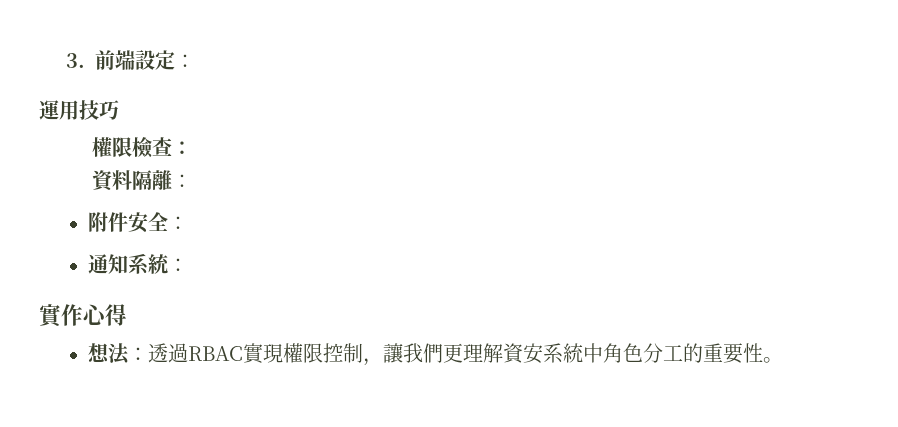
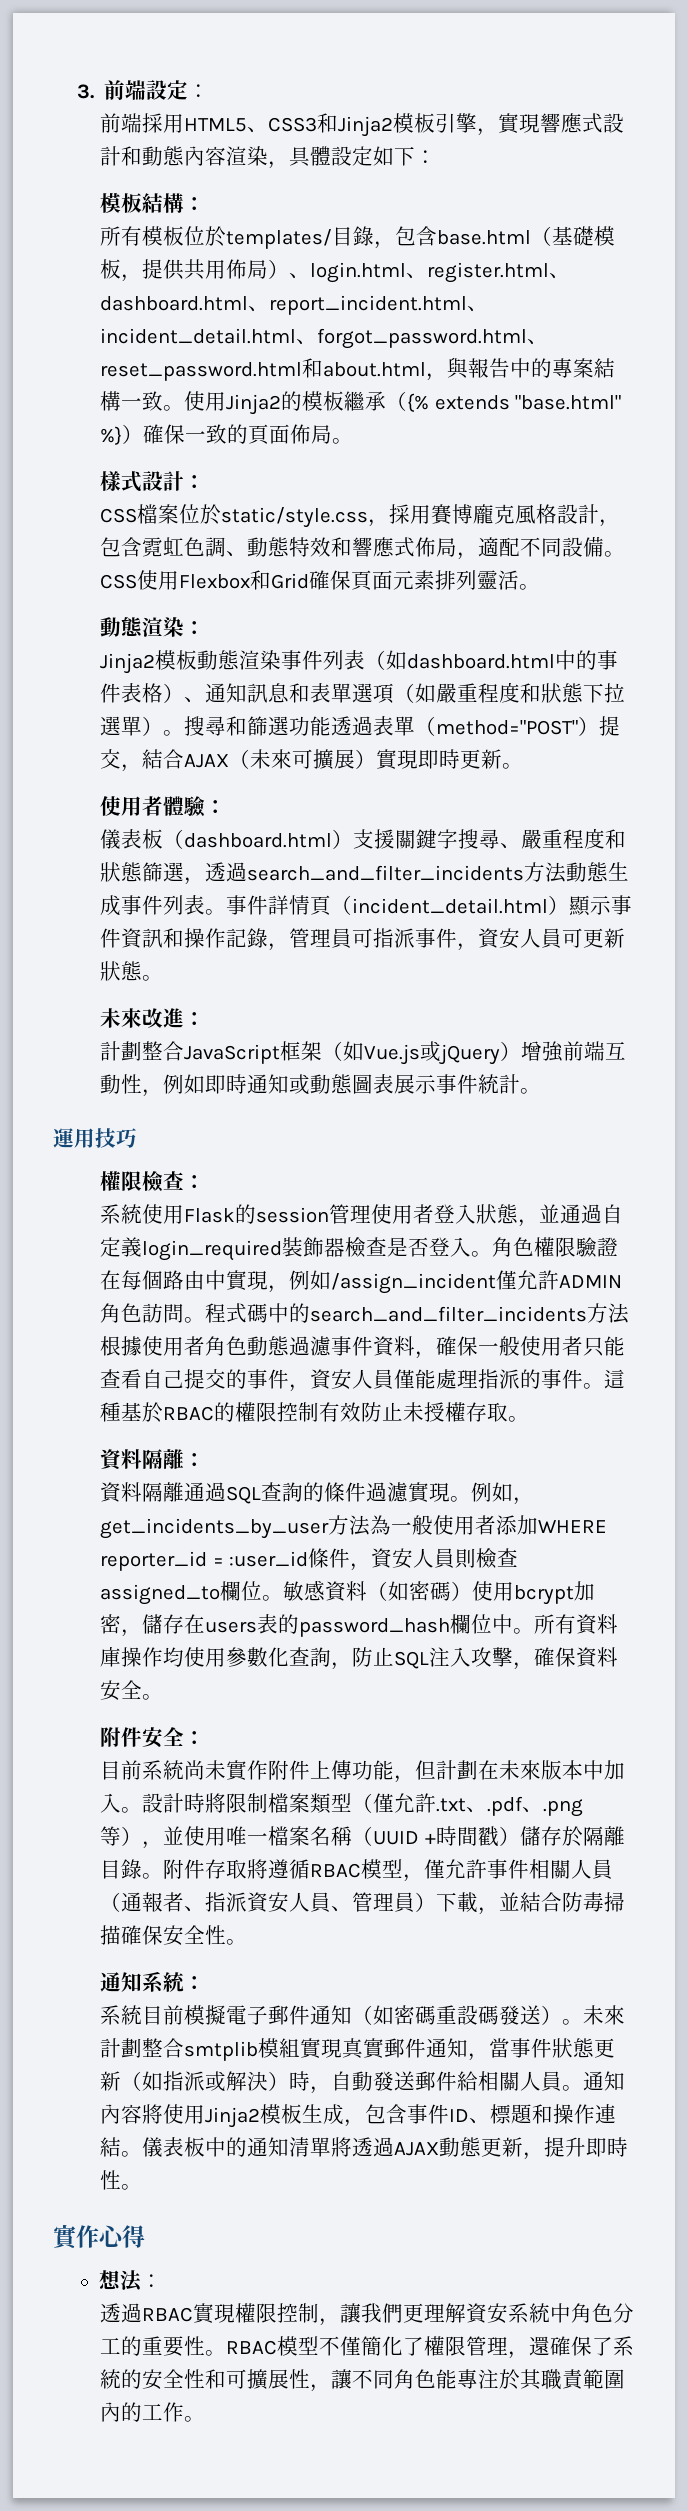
(195, 61) none -> [100,113,625,137] [100,146,437,169] [100,193,206,213] [100,226,616,249] [100,259,571,283] [100,295,489,315] [100,328,549,349] [100,357,616,381] [100,391,622,415] [100,424,354,445] [100,471,206,492] [100,504,621,528] [100,536,626,560] [100,570,541,591] [100,616,206,637] [100,650,619,674] [100,682,626,704] [100,716,621,736] [100,749,524,772] [100,796,227,817] [100,828,627,849] [100,862,630,885] [100,895,633,916] [100,928,626,951] [100,961,164,981] [100,1008,206,1028] [100,1041,627,1065] [100,1074,542,1097] // 前端採用HTML5、CSS3和Jinja2模板引擎，實現響應式設計和動態內容渲染，具體設定如下： // 模板結構： // 所有模板位於templates/目錄，包含base.html（基礎模板，提供共用佈局）、login.html、register.html、dashboard.html、report_incident.html、incident_detail.html、forgot_password.html、reset_password.html和about.html，與報告中的專案結構一致。使用Jinja2的模板繼承（{% extends "base.html" %}）確保一致的頁面佈局。 // 樣式設計： // CSS檔案位於static/style.css，採用賽博龐克風格設計，包含霓虹色調、動態特效和響應式佈局，適配不同設備。CSS使用Flexbox和Grid確保頁面元素排列靈活。 // 動態渲染： // Jinja2模板動態渲染事件列表（如dashboard.html中的事件表格）、通知訊息和表單選項（如嚴重程度和狀態下拉選單）。搜尋和篩選功能透過表單（method="POST"）提交，結合AJAX（未來可擴展）實現即時更新。 // 使用者體驗： // 儀表板（dashboard.html）支援關鍵字搜尋、嚴重程度和狀態篩選，透過search_and_filter_incidents方法動態生成事件列表。事件詳情頁（incident_detail.html）顯示事件資訊和操作記錄，管理員可指派事件，資安人員可更新狀態。 // 未來改進： // 計劃整合JavaScript框架（如Vue.js或jQuery）增強前端互動性，例如即時通知或動態圖表展示事件統計。
[92,170,193,192] [87,212,188,233] [87,253,188,275] 資料隔離： // 附件安全： // 通知系統： -> [100,1204,624,1227] [100,1237,619,1261] [100,1270,623,1294] [100,1303,630,1324] [100,1336,626,1359] [100,1369,626,1392] [100,1402,530,1423] [100,1449,206,1471] [100,1482,535,1505] [100,1515,608,1539] [100,1548,519,1571] [100,1580,596,1605] [100,1614,619,1637] [100,1647,619,1670] [100,1680,164,1701] [100,1727,206,1748] [100,1760,626,1783] [100,1793,584,1817] [100,1826,625,1849] [100,1859,614,1882] [100,1892,626,1915] [100,1925,248,1946] [100,1971,206,1993] [100,2005,626,2025] [100,2038,616,2061] [100,2071,626,2094] [100,2104,617,2128] [100,2137,629,2160] [100,2170,143,2190] 系統使用Flask的session管理使用者登入狀態，並通過自定義login_required裝飾器檢查是否登入。角色權限驗證在每個路由中實現，例如/assign_incident僅允許ADMIN角色訪問。程式碼中的search_and_filter_incidents方法根據使用者角色動態過濾事件資料，確保一般使用者只能查看自己提交的事件，資安人員僅能處理指派的事件。這種基於RBAC的權限控制有效防止未授權存取。 // 資料隔離： // 資料隔離通過SQL查詢的條件過濾實現。例如，get_incidents_by_user方法為一般使用者添加WHERE reporter_id = :user_id條件，資安人員則檢查assigned_to欄位。敏感資料（如密碼）使用bcrypt加密，儲存在users表的password_hash欄位中。所有資料庫操作均使用參數化查詢，防止SQL注入攻擊，確保資料安全。 // 附件安全： // 目前系統尚未實作附件上傳功能，但計劃在未來版本中加入。設計時將限制檔案類型（僅允許.txt、.pdf、.png等），並使用唯一檔案名稱（UUID +時間戳）儲存於隔離目錄。附件存取將遵循RBAC模型，僅允許事件相關人員（通報者、指派資安人員、管理員）下載，並結合防毒掃描確保安全性。 // 通知系統： // 系統目前模擬電子郵件通知（如密碼重設碼發送）。未來計劃整合smtplib模組實現真實郵件通知，當事件狀態更新（如指派或解決）時，自動發送郵件給相關人員。通知內容將使用Jinja2模板生成，包含事件ID、標題和操作連結。儀表板中的通知清單將透過AJAX動態更新，提升即時性。
(148, 354) none -> (163, 2281) //
(783, 360) none -> [226,2336,635,2359] [100,2369,626,2392] [100,2402,206,2422] RBAC模型不僅簡化了權限管理，還確保了系統的安全性和可擴展性，讓不同角色能專注於其職責範圍內的工作。

